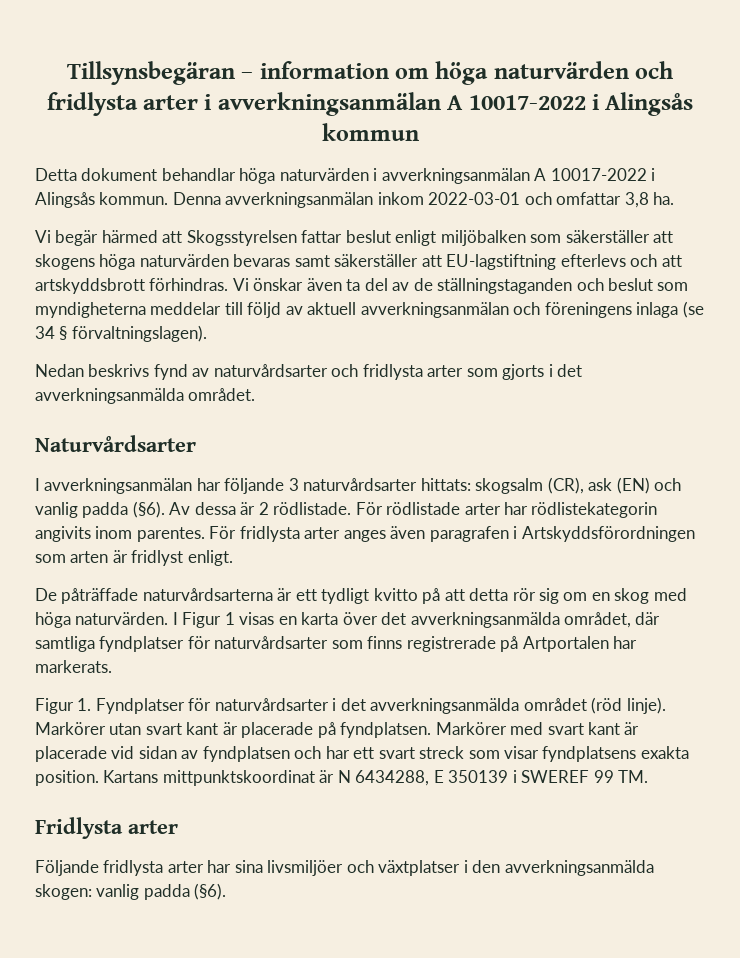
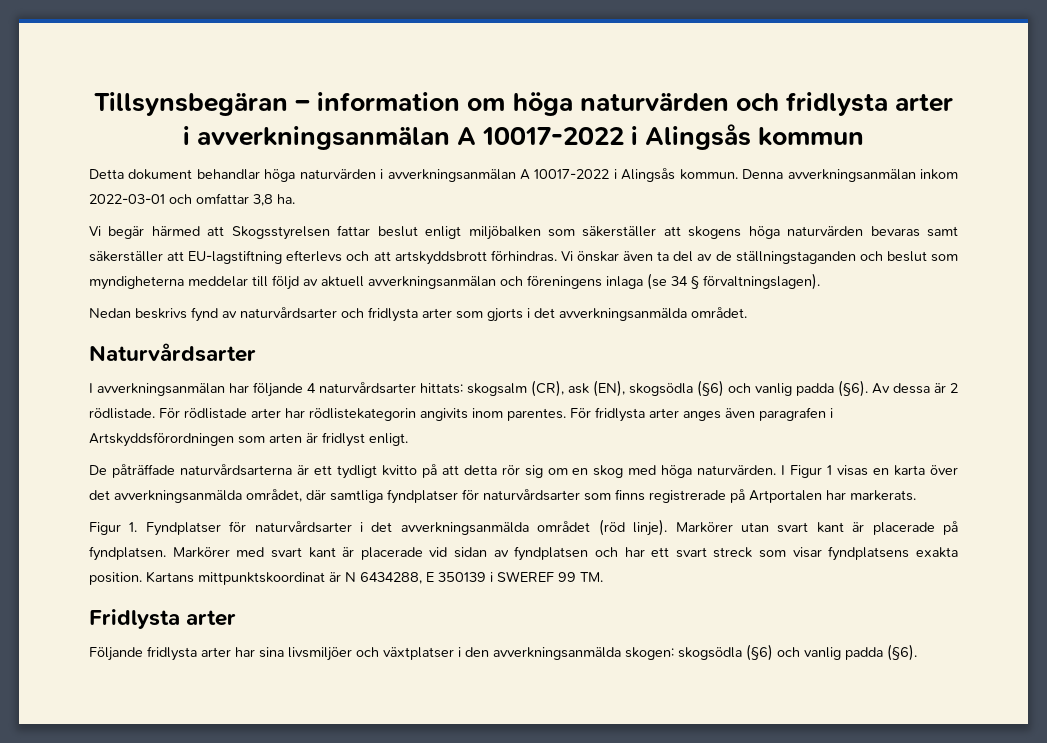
[288,478,299,491] 3 -> [307,383,316,393] 4
[616,477,650,494] (EN) -> [593,380,724,397] (EN), skogsödla (§6)
(92, 892) none -> [678,644,800,661] skogsödla (§6) och

